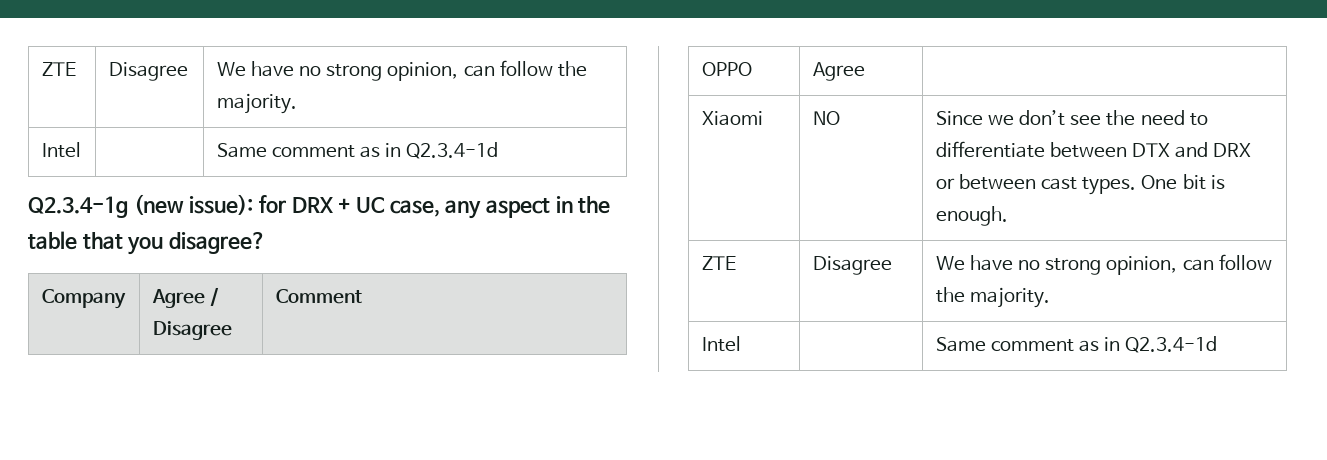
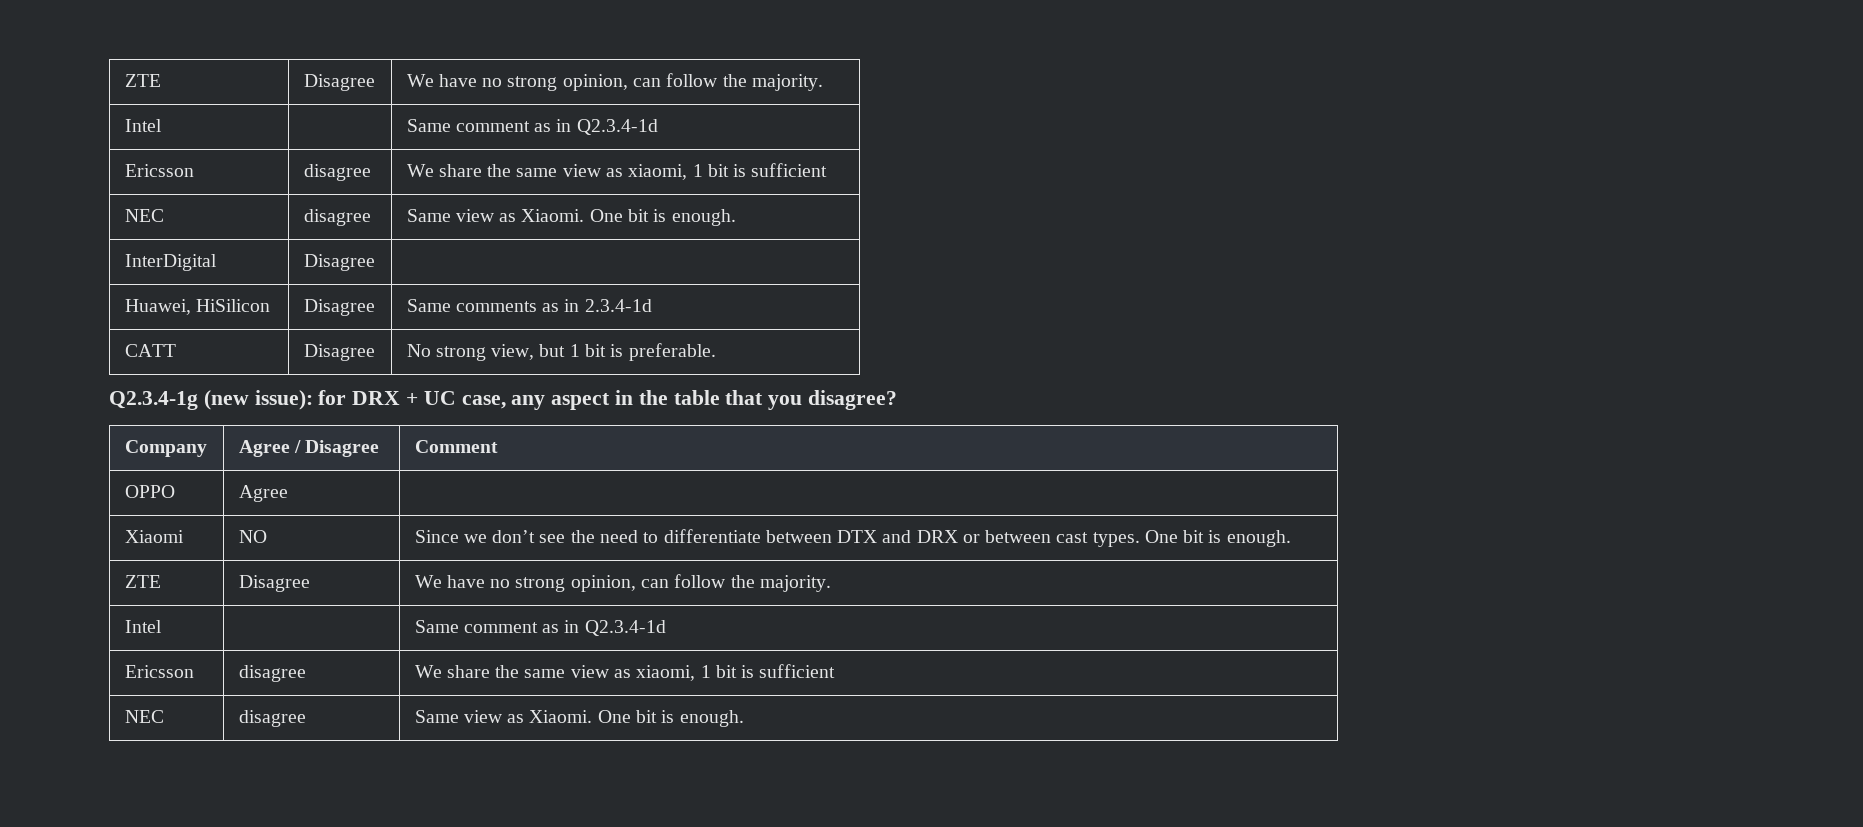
(499, 150) none -> [124,164,194,177] [303,164,371,181] [406,163,828,180] [124,209,164,222] [303,209,371,226] [406,209,736,226] [124,254,217,271] [303,254,375,271] [124,299,270,315] [303,299,375,316] [406,299,652,312] [124,344,176,357] [303,344,375,361] [406,343,716,361] // Ericsson | disagree | We share the same view as xiaomi, 1 bit is sufficient // NEC | disagree | Same view as Xiaomi. One bit is enough. // InterDigital | Disagree | // Huawei, HiSilicon | Disagree | Same comments as in 2.3.4-1d // CATT | Disagree | No strong view, but 1 bit is preferable.
(1218, 344) none -> [124,665,194,678] [238,665,306,682] [414,664,836,681] [124,710,164,723] [238,710,306,727] [414,710,744,727] // Ericsson | disagree | We share the same view as xiaomi, 1 bit is sufficient // NEC | disagree | Same view as Xiaomi. One bit is enough.

